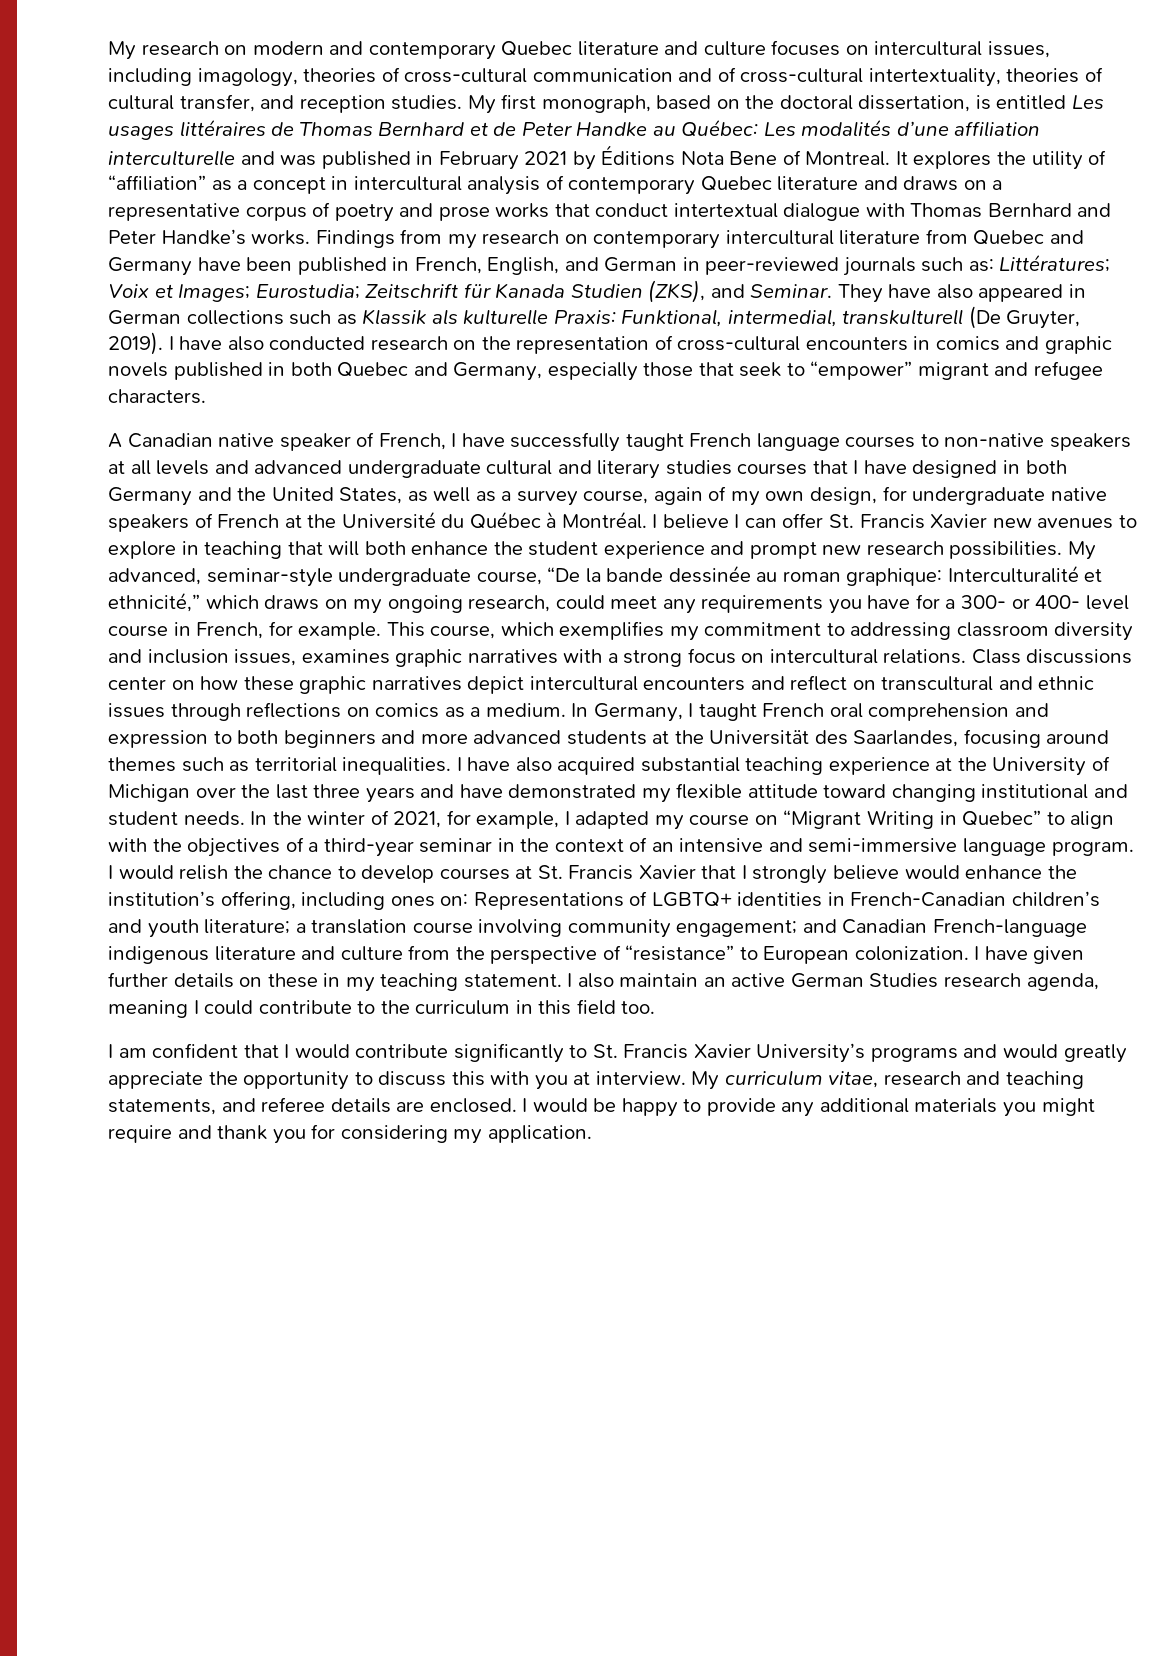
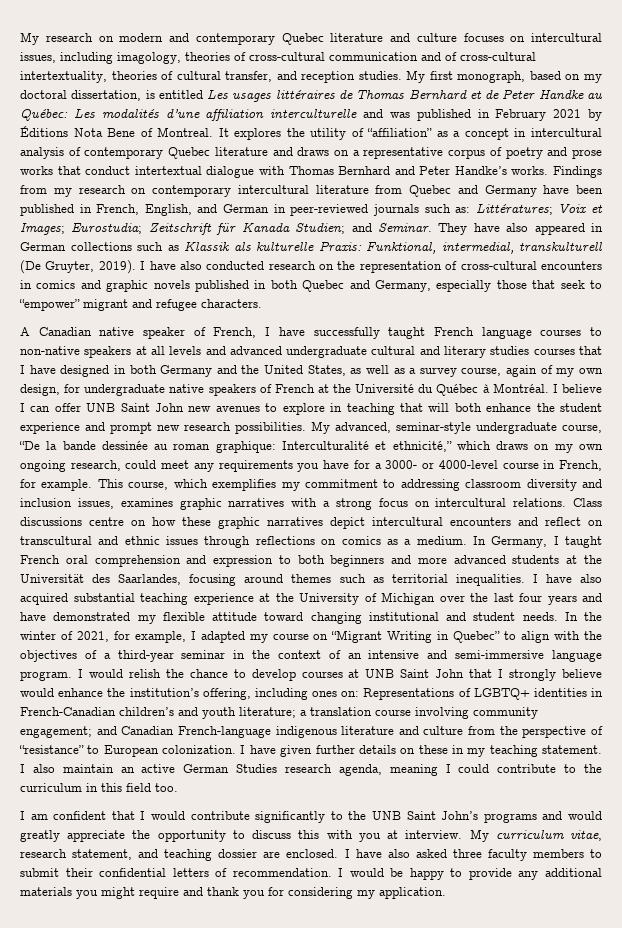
[745,95,775,109] the -> [584,74,603,83] my
[570,280,706,303] Studien (ZKS), -> [295,223,346,234] Studien;
[829,514,988,529] St. Francis Xavier -> [86,403,185,412] UNB Saint John
(383, 606) none -> [579,444,604,450] own
[961,595,1129,610] 300- or 400- level -> [385,460,498,469] 3000- or 4000-level
[108,677,166,690] center -> [89,517,124,526] centre
[313,784,361,798] three -> [519,593,542,602] four
[537,865,696,880] St. Francis Xavier -> [365,669,465,678] UNB Saint John
[592,1043,866,1063] St. Francis Xavier University’s -> [348,811,479,820] the UNB Saint John’s
(961, 1078) none -> [72,849,133,860] statement,
[108,1097,517,1115] statements, and referee details are enclosed. -> [218,849,602,861] [20,868,332,877] dossier are enclosed. I have also asked three faculty members to submit their confidential letters of recommendation.

